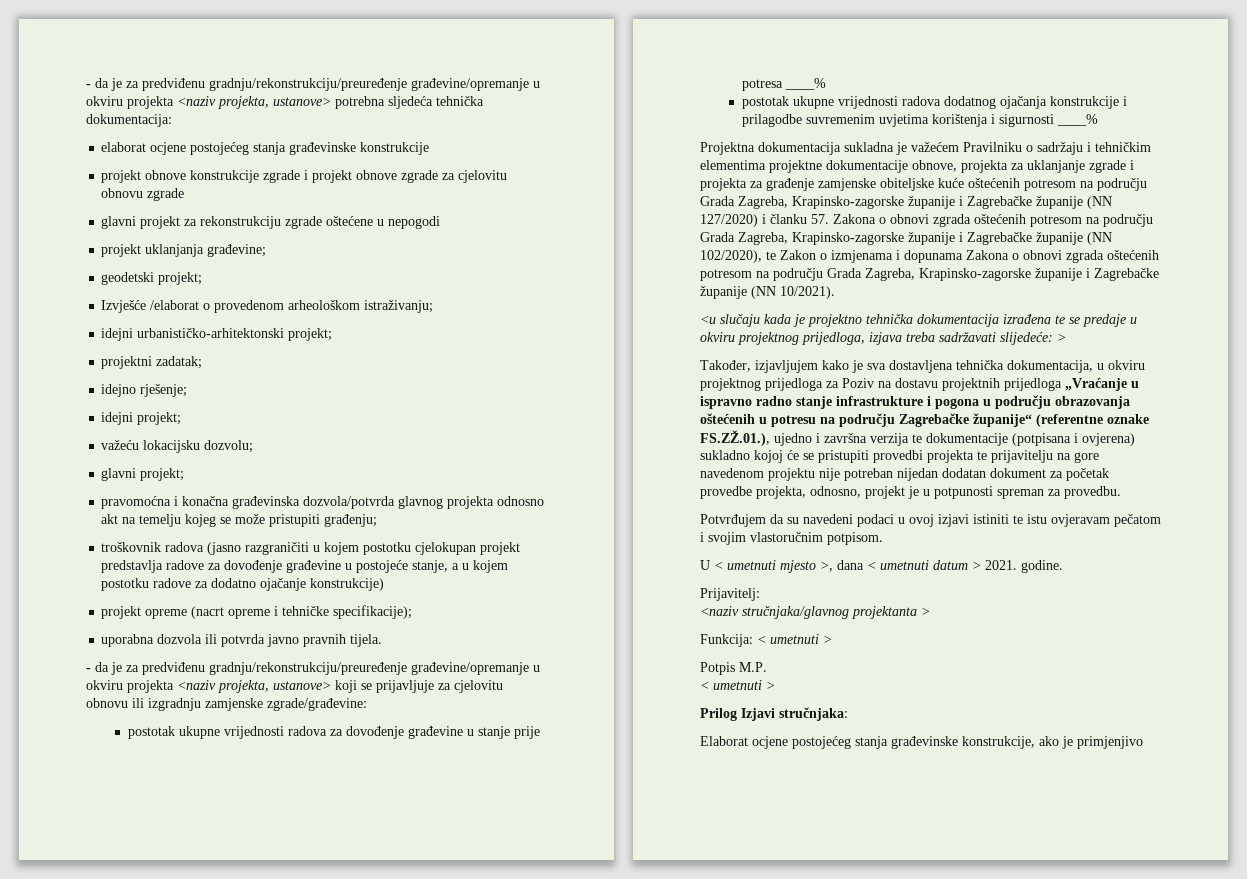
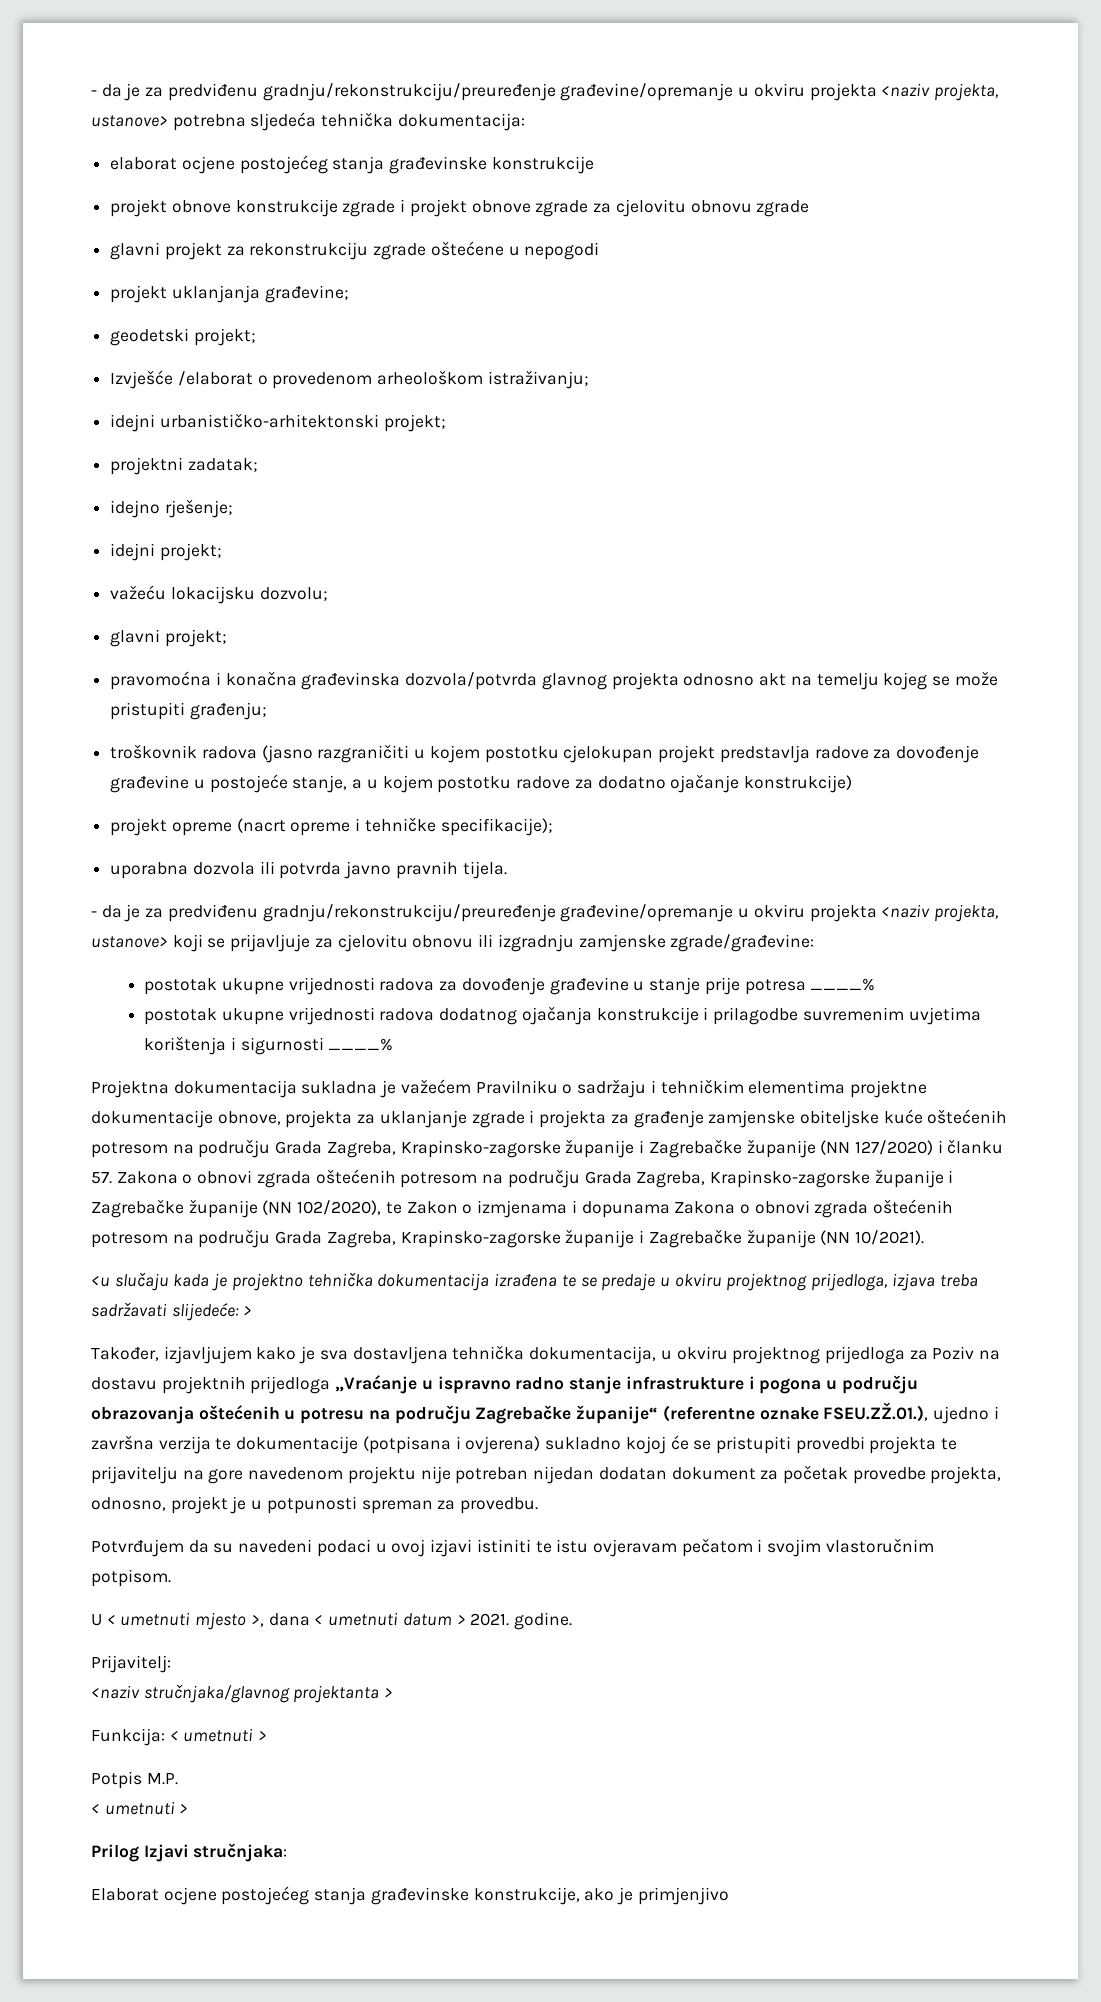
[700,430,770,446] FS.ZŽ.01.), -> [823,1402,929,1422] FSEU.ZŽ.01.),

